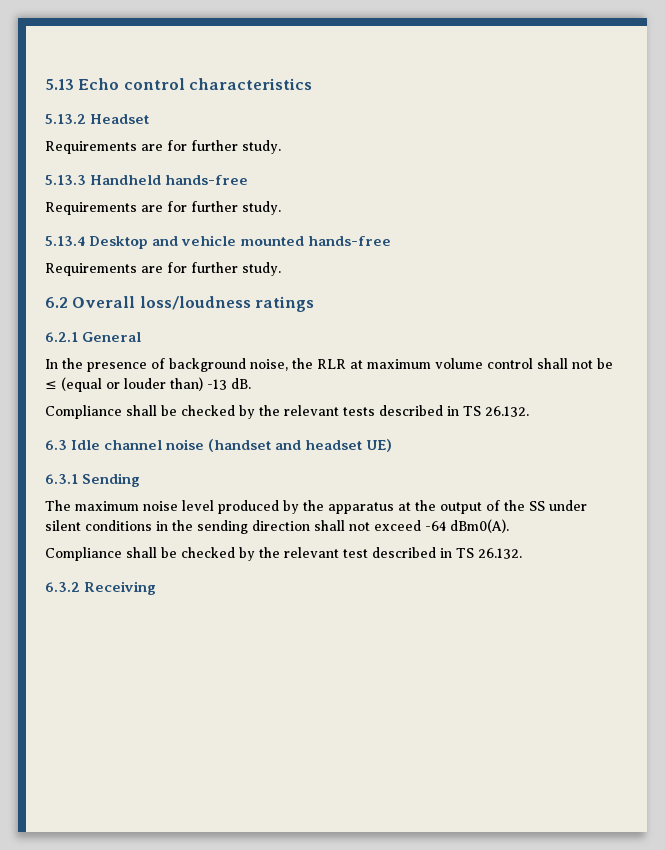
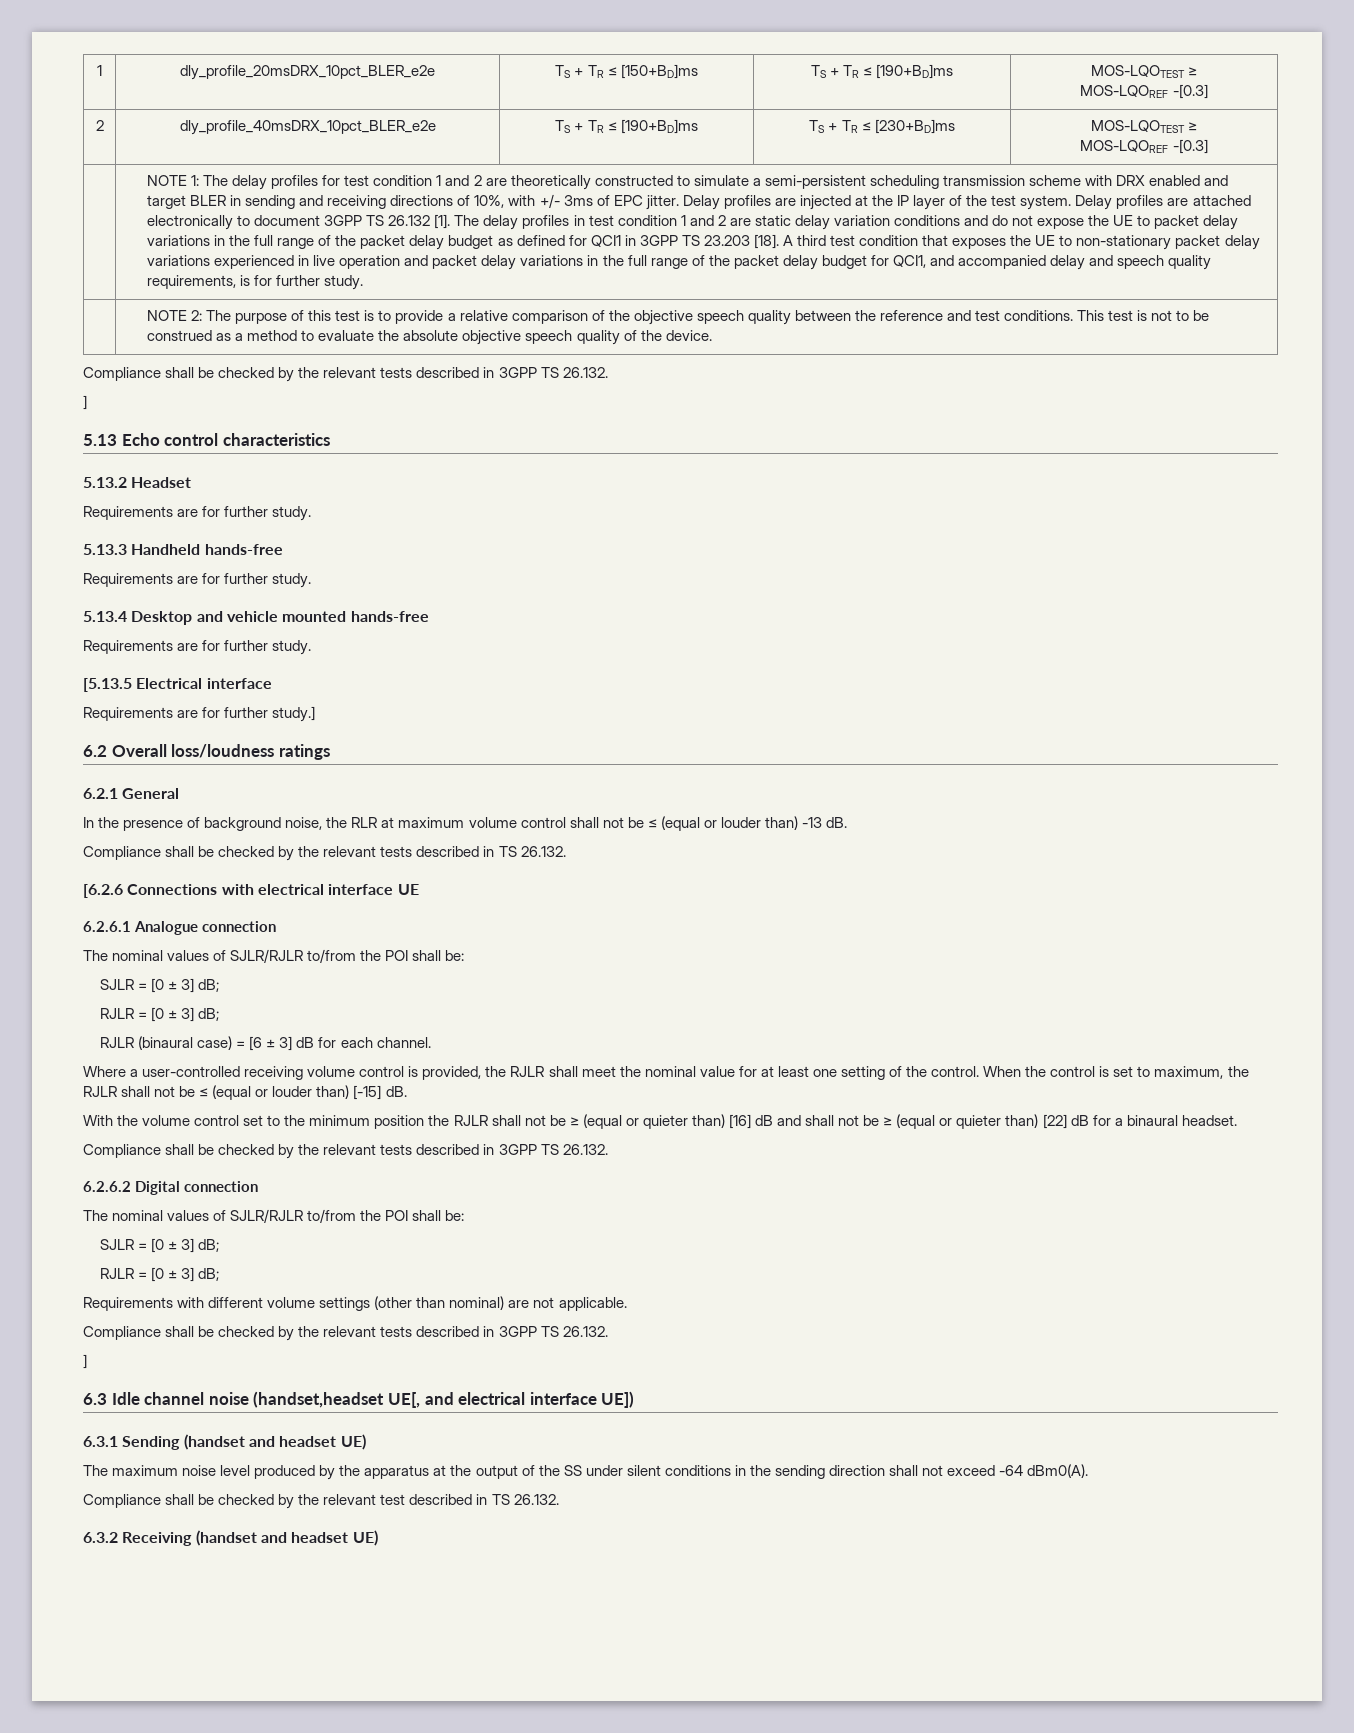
(45, 84) none -> [97,65,102,76] [180,65,435,80] [555,64,698,79] [810,64,954,79] [1090,65,1198,78] [1080,84,1208,99] [95,120,104,131] [179,120,436,135] [555,119,698,134] [809,119,955,134] [1090,120,1198,133] [1080,139,1208,154] [147,175,1229,190] [147,194,1251,210] [147,214,1239,230] [147,234,1260,250] [147,255,1212,270] [147,275,364,290] [147,310,1210,325] [147,330,712,345] [83,367,608,382] [83,395,87,410] 1 | dly_profile_20msDRX_10pct_BLER_e2e | TS + TR ≤ [150+BD]ms | TS + TR ≤ [190+BD]ms | MOS-LQOTEST ≥ // MOS-LQOREF -[0.3] // 2 | dly_profile_40msDRX_10pct_BLER_e2e | TS + TR ≤ [190+BD]ms | TS + TR ≤ [230+BD]ms | MOS-LQOTEST ≥ // MOS-LQOREF -[0.3] // | NOTE 1: The delay profiles for test condition 1 and 2 are theoretically constructed to simulate a semi-persistent scheduling transmission scheme with DRX enabled and target BLER in sending and receiving directions of 10%, with +/- 3ms of EPC jitter. Delay profiles are injected at the IP layer of the test system. Delay profiles are attached electronically to document 3GPP TS 26.132 [1]. The delay profiles in test condition 1 and 2 are static delay variation conditions and do not expose the UE to packet delay variations in the full range of the packet delay budget as defined for QCI1 in 3GPP TS 23.203 [18]. A third test condition that exposes the UE to non-stationary packet delay variations experienced in live operation and packet delay variations in the full range of the packet delay budget for QCI1, and accompanied delay and speech quality requirements, is for further study. // | NOTE 2: The purpose of this test is to provide a relative comparison of the objective speech quality between the reference and test conditions. This test is not to be construed as a method to evaluate the absolute objective speech quality of the device. // Compliance shall be checked by the relevant tests described in 3GPP TS 26.132. // ] //
(281, 269) none -> [83,678,272,692] [83,706,316,722] // [5.13.5 Electrical interface // Requirements are for further study.]
[45,439,393,452] [45,473,141,487] 6.3 Idle channel noise (handset and headset UE) // 6.3.1 Sending -> [83,884,419,898] [83,921,277,935] [83,949,465,963] [100,978,220,993] [100,1007,220,1022] [100,1036,431,1051] [83,1066,1249,1080] [83,1085,407,1100] [83,1114,1237,1129] [83,1144,608,1159] [83,1181,259,1195] [83,1209,465,1223] [100,1238,220,1253] [100,1267,220,1282] [83,1296,627,1311] [83,1326,608,1341] [83,1354,87,1369] [83,1391,635,1408] [83,1434,366,1450] [6.2.6 Connections with electrical interface UE // 6.2.6.1 Analogue connection // The nominal values of SJLR/RJLR to/from the POI shall be: // SJLR = [0 ± 3] dB; // RJLR = [0 ± 3] dB; // RJLR (binaural case) = [6 ± 3] dB for each channel. // Where a user-controlled receiving volume control is provided, the RJLR shall meet the nominal value for at least one setting of the control. When the control is set to maximum, the RJLR shall not be ≤ (equal or louder than) [-15] dB. // With the volume control set to the minimum position the RJLR shall not be ≥ (equal or quieter than) [16] dB and shall not be ≥ (equal or quieter than) [22] dB for a binaural headset. // Compliance shall be checked by the relevant tests described in 3GPP TS 26.132. // 6.2.6.2 Digital connection // The nominal values of SJLR/RJLR to/from the POI shall be: // SJLR = [0 ± 3] dB; // RJLR = [0 ± 3] dB; // Requirements with different volume settings (other than nominal) are not applicable. // Compliance shall be checked by the relevant tests described in 3GPP TS 26.132. // ] // 6.3 Idle channel noise (handset,headset UE[, and electrical interface UE]) // 6.3.1 Sending (handset and headset UE)
(157, 588) none -> [195,1530,378,1546] (handset and headset UE)

